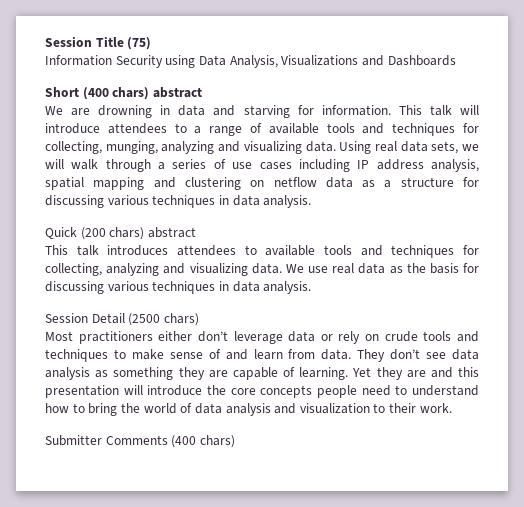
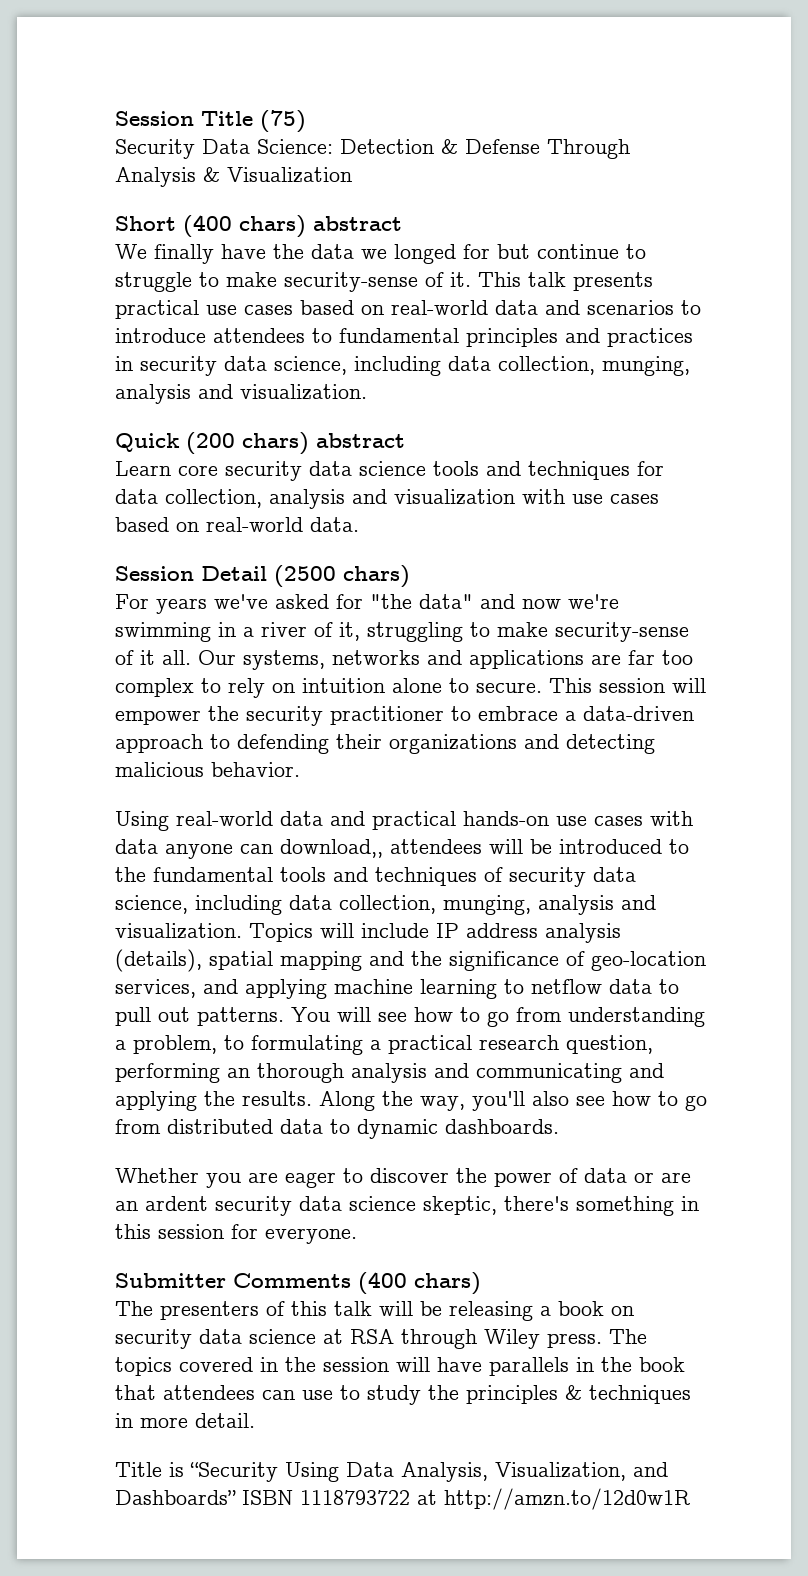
[45,55,456,68] Information Security using Data Analysis, Visualizations and Dashboards -> [115,139,630,159] [115,167,352,187] Security Data Science: Detection & Defense Through Analysis & Visualization
[71,105,479,118] [45,123,480,136] [45,141,479,154] [45,159,480,172] [45,177,480,190] [45,195,312,208] [45,227,196,240] [45,245,480,258] [45,263,480,276] [45,281,312,294] [45,313,199,326] [45,331,479,344] [45,349,480,362] [45,367,480,380] [45,385,480,398] [45,403,452,416] [45,435,235,448] are drowning in data and starving for information. This talk will introduce attendees to a range of available tools and techniques for collecting, munging, analyzing and visualizing data. Using real data sets, we will walk through a series of use cases including IP address analysis, spatial mapping and clustering on netflow data as a structure for discussing various techniques in data analysis. // Quick (200 chars) abstract // This talk introduces attendees to available tools and techniques for collecting, analyzing and visualizing data. We use real data as the basis for discussing various techniques in data analysis. // Session Detail (2500 chars) // Most practitioners either don’t leverage data or rely on crude tools and techniques to make sense of and learn from data. They don’t see data analysis as something they are capable of learning. Yet they are and this presentation will introduce the core concepts people need to understand how to bring the world of data analysis and visualization to their work. // Submitter Comments (400 chars) -> [154,244,646,264] [115,272,653,292] [115,300,701,319] [115,328,693,347] [115,356,690,376] [115,384,367,404] [115,432,405,455] [115,461,664,481] [115,489,659,509] [115,517,359,532] [115,565,410,588] [115,594,619,614] [115,622,689,642] [115,650,693,670] [115,678,706,698] [115,706,694,726] [115,734,655,754] [115,762,300,777] [115,811,693,831] [115,839,689,859] [115,867,636,887] [115,895,656,915] [115,923,621,943] [115,949,706,972] [115,979,679,999] [115,1007,705,1027] [115,1035,653,1055] [115,1063,664,1083] [115,1091,707,1111] [115,1119,559,1139] [115,1168,691,1188] [115,1196,699,1216] [115,1224,357,1244] [115,1272,481,1295] [115,1301,634,1321] [115,1329,647,1349] [115,1357,685,1376] [115,1385,691,1405] [115,1413,255,1428] [115,1462,668,1482] [115,1488,690,1510] finally have the data we longed for but continue to struggle to make security-sense of it. This talk presents practical use cases based on real-world data and scenarios to introduce attendees to fundamental principles and practices in security data science, including data collection, munging, analysis and visualization. // Quick (200 chars) abstract // Learn core security data science tools and techniques for data collection, analysis and visualization with use cases based on real-world data. // Session Detail (2500 chars) // For years we've asked for "the data" and now we're swimming in a river of it, struggling to make security-sense of it all. Our systems, networks and applications are far too complex to rely on intuition alone to secure. This session will empower the security practitioner to embrace a data-driven approach to defending their organizations and detecting malicious behavior. // Using real-world data and practical hands-on use cases with data anyone can download,, attendees will be introduced to the fundamental tools and techniques of security data science, including data collection, munging, analysis and visualization. Topics will include IP address analysis (details), spatial mapping and the significance of geo-location services, and applying machine learning to netflow data to pull out patterns. You will see how to go from understanding a problem, to formulating a practical research question, performing an thorough analysis and communicating and applying the results. Along the way, you'll also see how to go from distributed data to dynamic dashboards. // Whether you are eager to discover the power of data or are an ardent security data science skeptic, there's something in this session for everyone. // Submitter Comments (400 chars) // The presenters of this talk will be releasing a book on security data science at RSA through Wiley press. The topics covered in the session will have parallels in the book that attendees can use to study the principles & techniques in more detail. // Title is “Security Using Data Analysis, Visualization, and Dashboards” ISBN 1118793722 at http://amzn.to/12d0w1R

